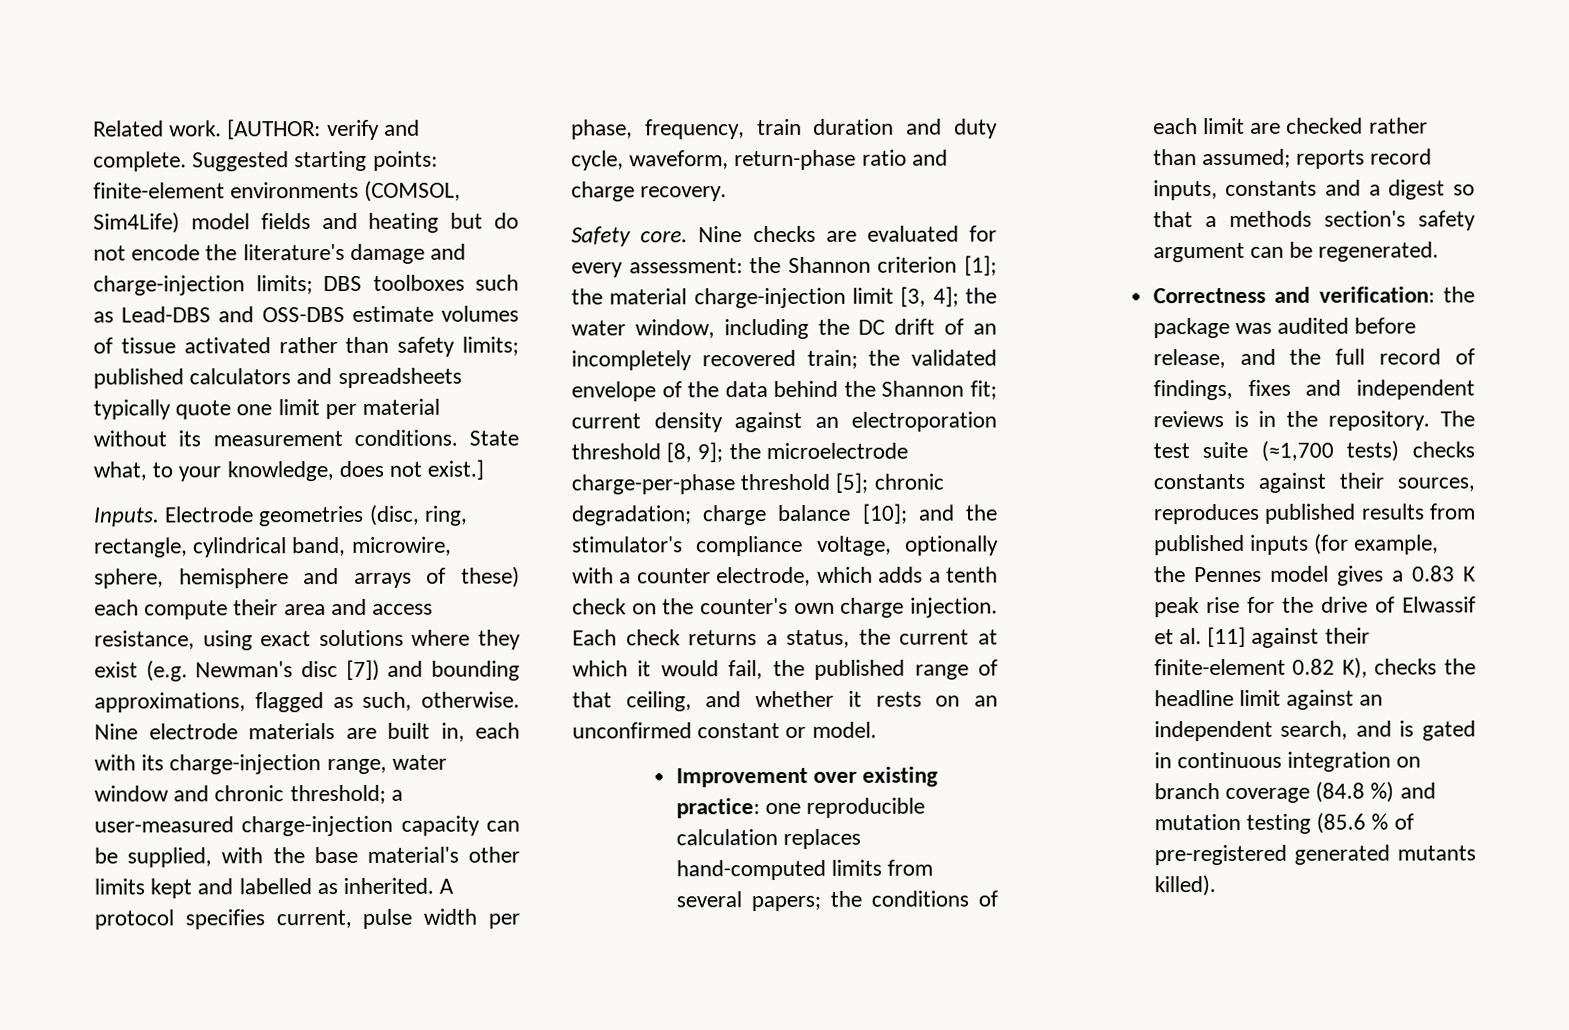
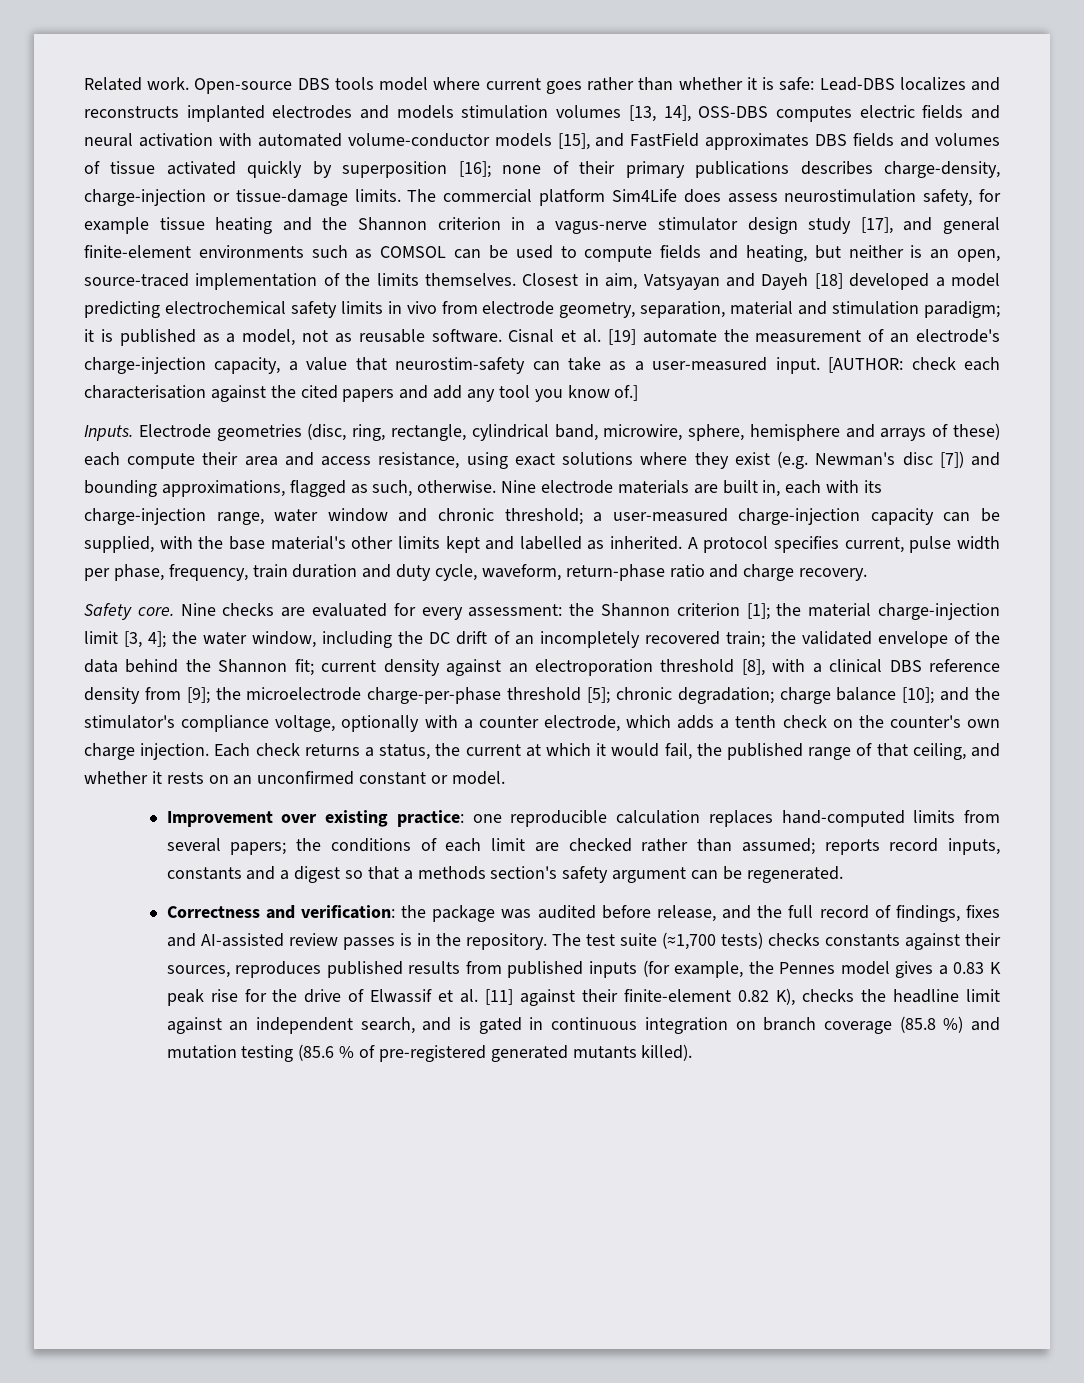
[227,119,420,141] [93,150,438,172] [93,180,462,202] [93,212,519,234] [93,243,467,264] [93,274,519,296] [93,305,519,323] [93,336,519,357] [93,367,462,389] [93,398,441,420] [93,429,519,447] [93,459,485,482] [AUTHOR: verify and complete. Suggested starting points: finite-element environments (COMSOL, Sim4Life) model fields and heating but do not encode the literature's damage and charge-injection limits; DBS toolboxes such as Lead-DBS and OSS-DBS estimate volumes of tissue activated rather than safety limits; published calculators and spreadsheets typically quote one limit per material without its measurement conditions. State what, to your knowledge, does not exist.] -> [194,77,1001,94] [84,105,1001,122] [84,133,1000,150] [84,161,1000,178] [84,189,1002,206] [84,217,1001,234] [84,245,1001,262] [84,273,1000,290] [84,301,1000,318] [84,329,1001,346] [84,357,1001,374] [84,385,639,402] Open-source DBS tools model where current goes rather than whether it is safe: Lead-DBS localizes and reconstructs implanted electrodes and models stimulation volumes [13, 14], OSS-DBS computes electric fields and neural activation with automated volume-conductor models [15], and FastField approximates DBS fields and volumes of tissue activated quickly by superposition [16]; none of their primary publications describes charge-density, charge-injection or tissue-damage limits. The commercial platform Sim4Life does assess neurostimulation safety, for example tissue heating and the Shannon criterion in a vagus-nerve stimulator design study [17], and general finite-element environments such as COMSOL can be used to compute fields and heating, but neither is an open, source-traced implementation of the limits themselves. Closest in aim, Vatsyayan and Dayeh [18] developed a model predicting electrochemical safety limits in vivo from electrode geometry, separation, material and stimulation paradigm; it is published as a model, not as reusable software. Cisnal et al. [19] automate the measurement of an electrode's charge-injection capacity, a value that neurostim-safety can take as a user-measured input. [AUTHOR: check each characterisation against the cited papers and add any tool you know of.]
[666,442,724,463] [8, 9]; -> [741,659,1000,676] [84,687,210,704] [8], with a clinical DBS reference density from [9];
[1356,379,1475,400] [1152,411,1224,428] independent reviews -> [200,933,395,950] AI-assisted review passes
[1315,781,1366,803] (84.8 -> [899,1016,936,1033] (85.8

